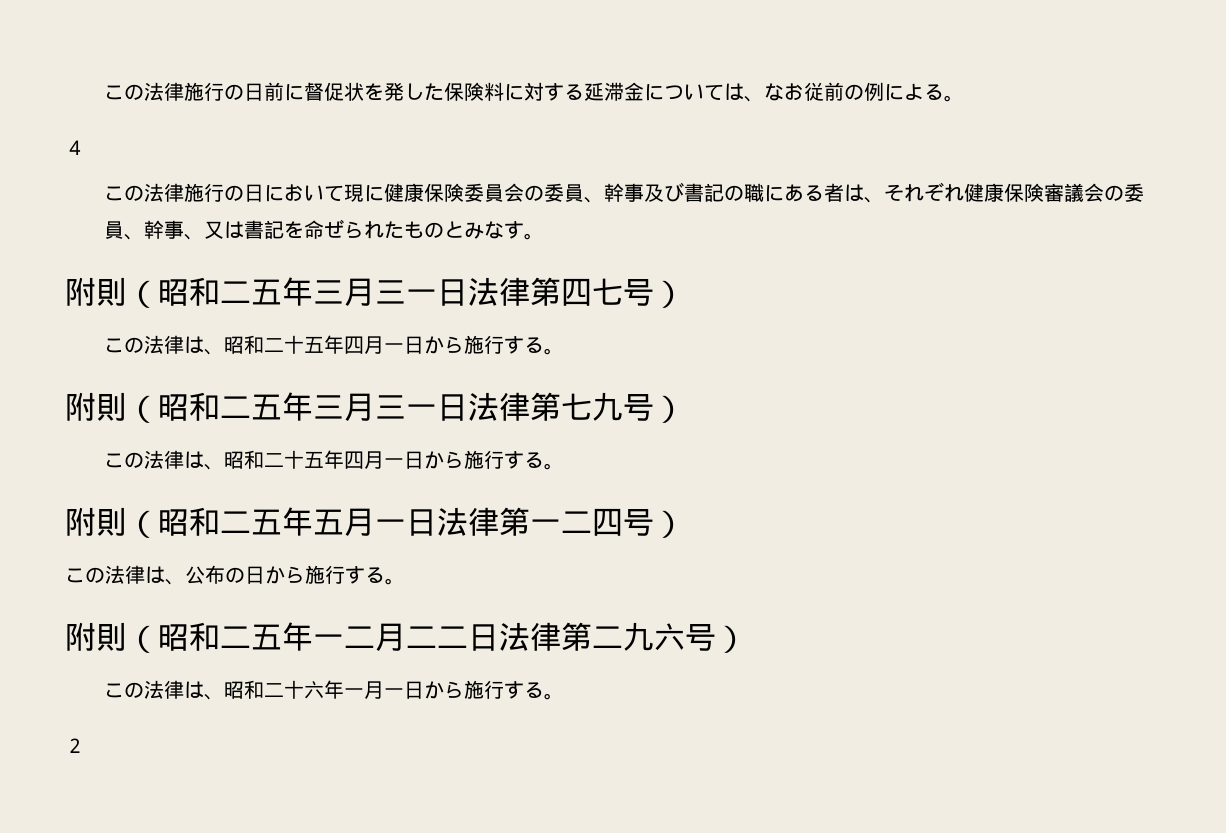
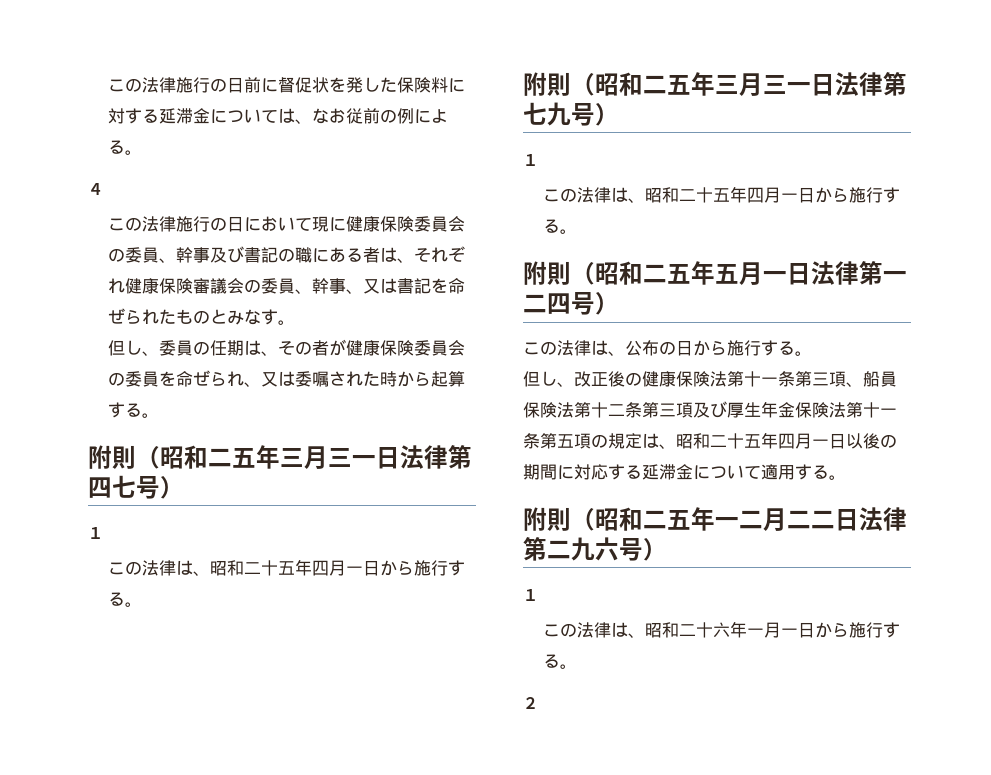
(545, 236) none -> [108,339,466,356] [108,370,466,387] [108,402,160,418] // 但し、委員の任期は、その者が健康保険委員会の委員を命ぜられ、又は委嘱された時から起算する。
(685, 294) none -> [88,527,103,539] // １
(685, 409) none -> [523,154,538,166] // １
(405, 581) none -> [523,371,897,387] [523,401,897,418] [523,432,897,449] [523,464,846,480] // 但し、改正後の健康保険法第十一条第三項、船員保険法第十二条第三項及び厚生年金保険法第十一条第五項の規定は、昭和二十五年四月一日以後の期間に対応する延滞金について適用する。
(747, 639) none -> [523,589,538,601] // １

